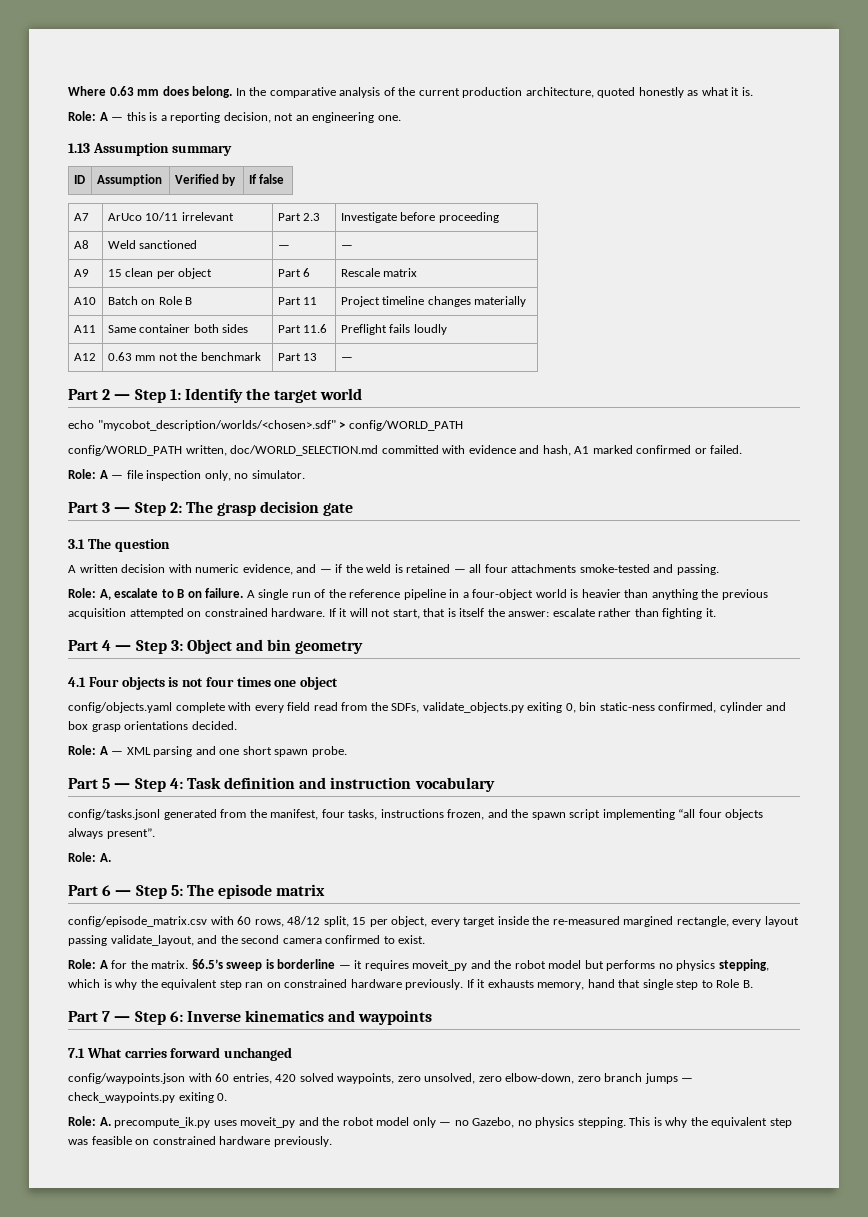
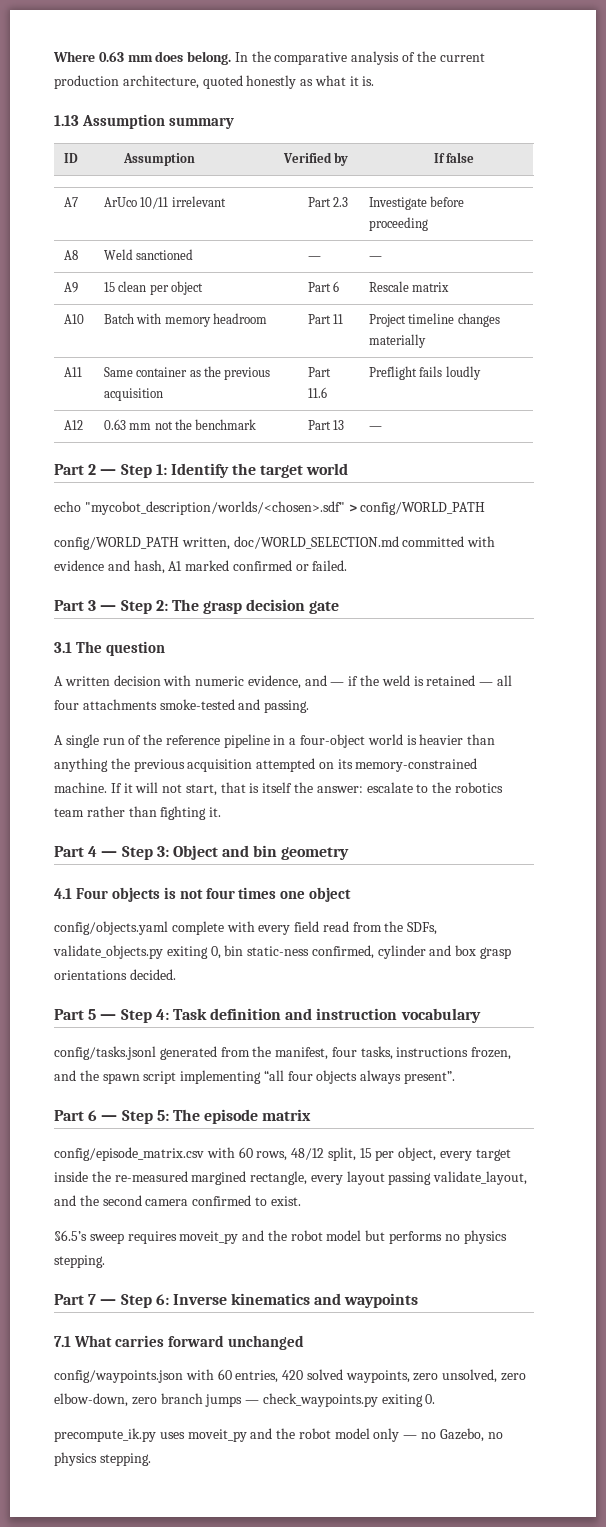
[68,111,401,123] // Role: A — this is a reporting decision, not an engineering one. -> (375, 81) none
[141,296,193,305] on Role B -> [136,313,268,327] with memory headroom
[193,324,249,333] both sides -> [189,366,271,380] [103,388,163,401] as the previous acquisition
[68,469,305,481] // Role: A — file inspection only, no simulator. -> (348, 565) none
[68,588,244,600] Role: A, escalate to B on failure. -> (310, 706) none
[204,608,326,617] constrained hardware. -> [337,758,478,772] [54,782,107,793] its memory-constrained machine.
(595, 612) none -> [416,782,503,793] [54,808,84,817] to the robotics team
[68,745,347,757] // Role: A — XML parsing and one short spawn probe. -> (176, 974) none
[68,852,111,862] // Role: A. -> (456, 1077) none
[68,959,363,971] Role: A for the matrix. §6.5’s sweep is borderline — it -> [54,1230,124,1244] §6.5’s sweep
[718,959,769,971] [68,979,753,990] stepping, which is why the equivalent step ran on constrained hardware previously. If it exhausts memory, hand that single step to Role B. -> [54,1255,105,1268] stepping.
[68,1116,111,1126] Role: A. -> (436, 1399) none
[629,1117,792,1128] [68,1136,332,1147] This is why the equivalent step was feasible on constrained hardware previously. -> (151, 1459) none

